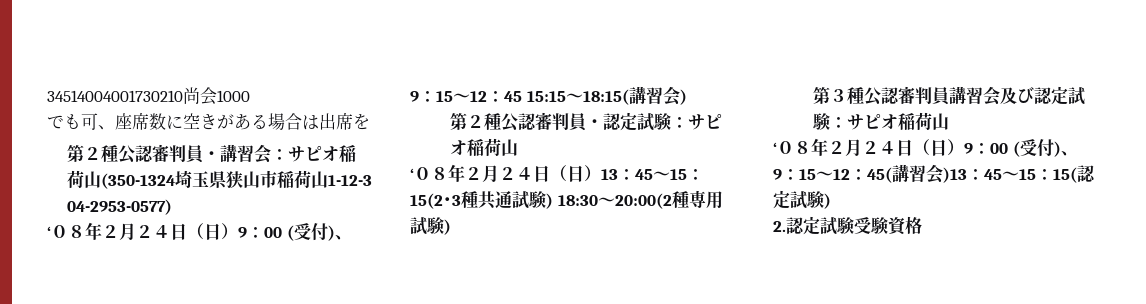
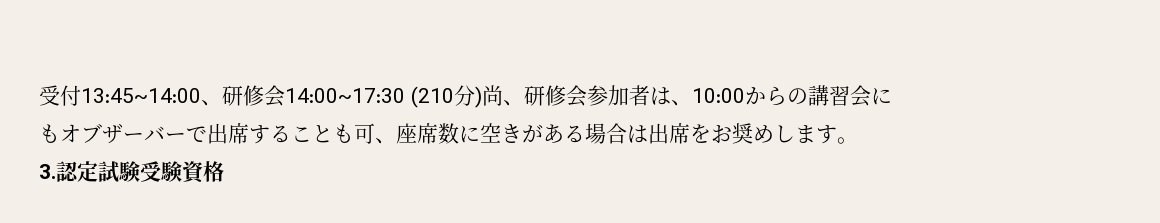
[47,87,250,105] [47,115,64,129] 34514004001730210尚会1000 // で -> [39,85,892,108] [39,123,333,144] 受付13:45~14:00、研修会14:00~17:30 (210分)尚、研修会参加者は、10:00からの講習会に // もオブザーバーで出席すること
[67,144,357,164] [67,170,373,189] [67,199,173,215] [47,222,352,241] [410,86,687,106] [450,112,723,132] [450,138,519,156] [410,164,704,183] [410,190,723,209] [410,217,451,235] [813,86,1086,106] [812,112,950,130] [773,138,1078,157] [773,164,1096,184] [773,190,831,209] [773,221,786,232] // 第２種公認審判員・講習会：サピオ稲荷山(350-1324埼玉県狭山市稲荷山1-12-3 04-2953-0577) // ‘０８年２月２４日（日）9：00 (受付)、9：15～12：45 15:15～18:15(講習会) // 第２種公認審判員・認定試験：サピオ稲荷山 // ‘０８年２月２４日（日）13：45～15：15(2･3種共通試験) 18:30～20:00(2種専用試験) // 第３種公認審判員講習会及び認定試験：サピオ稲荷山 // ‘０８年２月２４日（日）9：00 (受付)、9：15～12：45(講習会)13：45～15：15(認定試験) // 2. -> [711,123,858,144] [39,164,56,179] お奨めします。 // 3.

